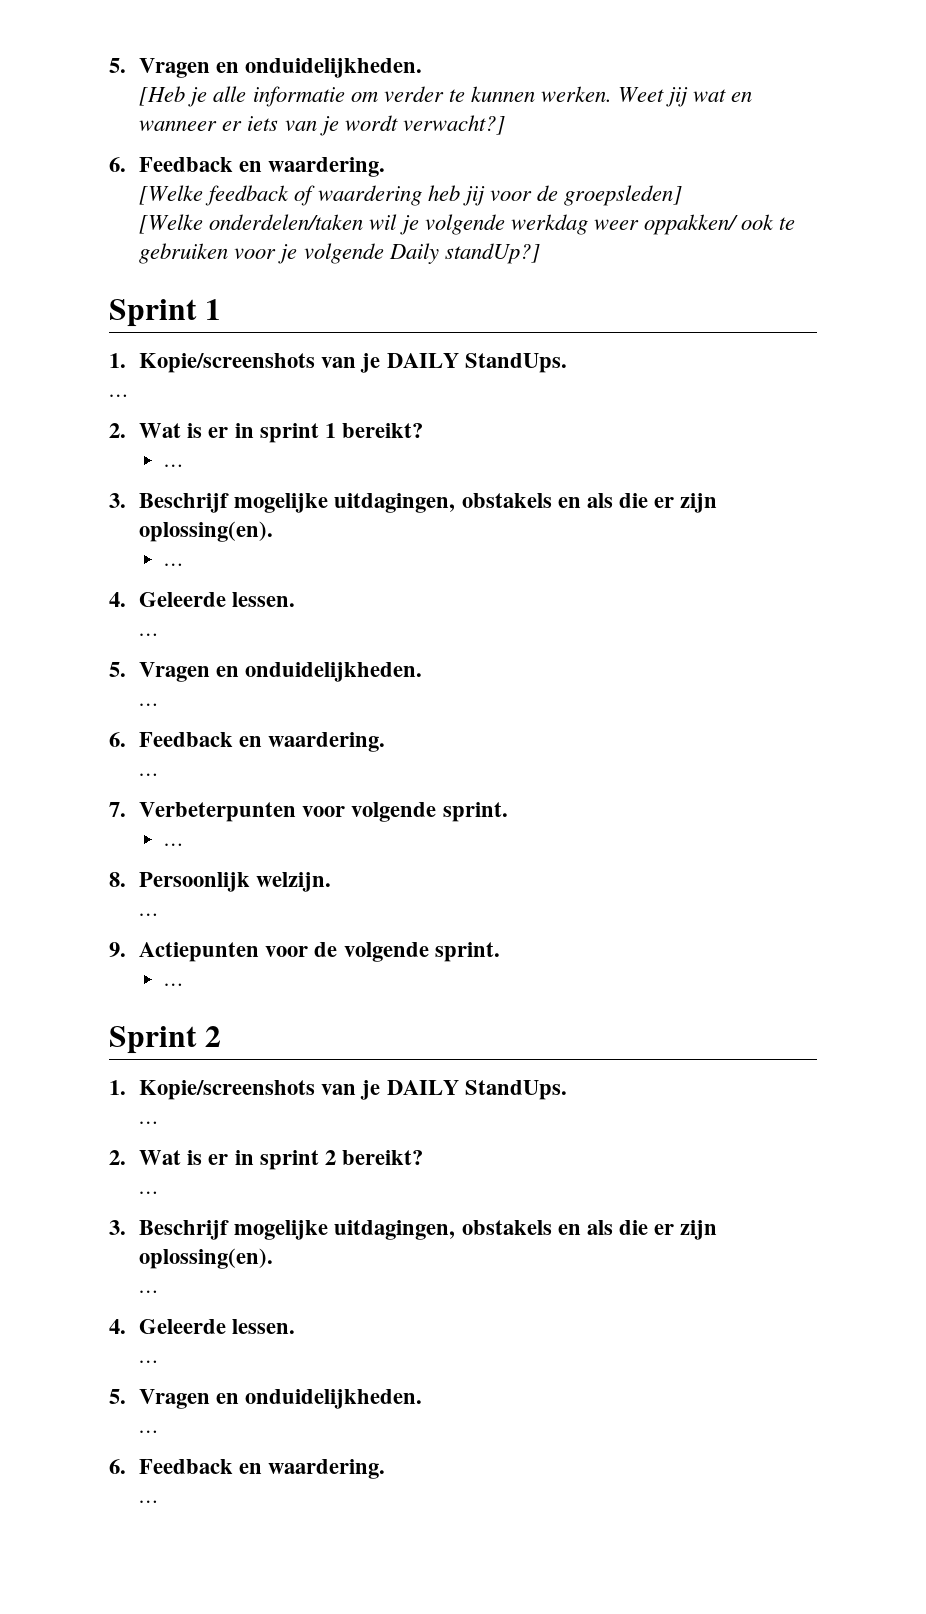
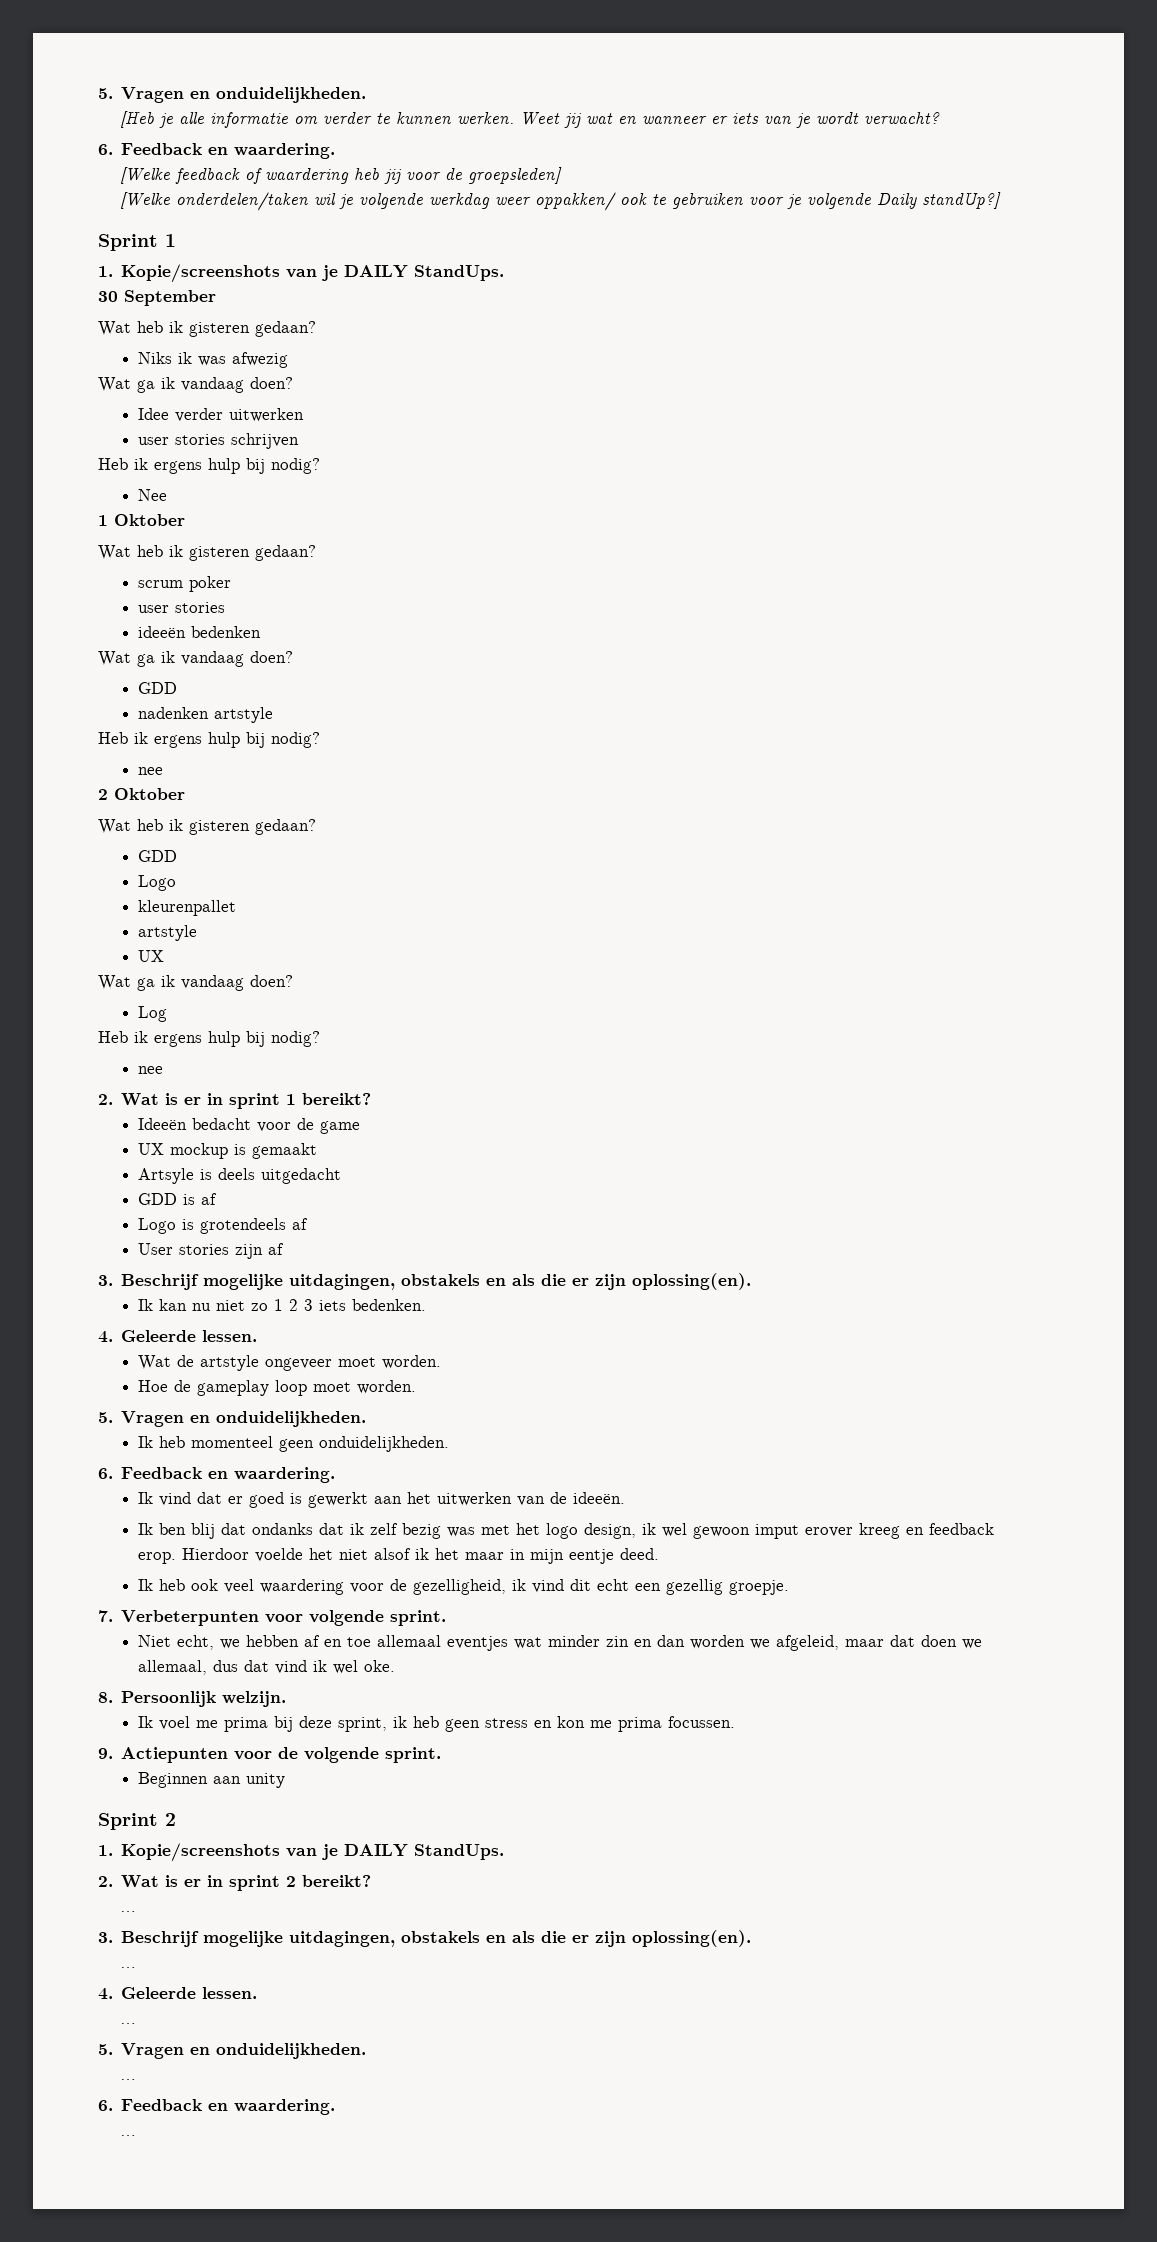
[402,115,505,135] verwacht?] -> [864,112,941,124] verwacht?
[109,394,129,397] … -> [98,290,216,306] [98,321,316,337] [138,352,289,368] [98,377,293,393] [138,408,305,422] [138,433,300,449] [98,458,320,474] [138,489,168,501] [98,514,185,526] [98,545,316,561] [138,576,232,592] [138,602,226,613] [138,626,262,638] [98,651,293,667] [138,682,178,694] [138,707,274,723] [98,732,320,748] [138,767,164,775] [98,788,185,800] [98,819,316,835] [138,850,178,862] [138,875,177,891] [138,900,237,916] [138,925,198,941] [138,950,165,962] [98,975,293,991] [138,1006,168,1022] [98,1031,320,1047] [138,1066,164,1074] 30 September // Wat heb ik gisteren gedaan? // Niks ik was afwezig // Wat ga ik vandaag doen? // Idee verder uitwerken // user stories schrijven // Heb ik ergens hulp bij nodig? // Nee // 1 Oktober // Wat heb ik gisteren gedaan? // scrum poker // user stories // ideeën bedenken // Wat ga ik vandaag doen? // GDD // nadenken artstyle // Heb ik ergens hulp bij nodig? // nee // 2 Oktober // Wat heb ik gisteren gedaan? // GDD // Logo // kleurenpallet // artstyle // UX // Wat ga ik vandaag doen? // Log // Heb ik ergens hulp bij nodig? // nee
[164,464,185,467] … -> [138,1118,361,1134] [138,1143,318,1159] [138,1168,342,1184] [138,1193,218,1205] [138,1218,309,1234] [138,1243,285,1259] Ideeën bedacht voor de game // UX mockup is gemaakt // Artsyle is deels uitgedacht // GDD is af // Logo is grotendeels af // User stories zijn af
[164,563,185,566] [109,592,296,607] [139,633,160,636] [109,662,423,682] [139,703,160,706] [109,732,386,752] [139,773,160,776] … // 4. Geleerde lessen. // … // 5. Vragen en onduidelijkheden. // … // 6. Feedback en waardering. // … -> [138,1299,427,1311] [98,1330,258,1343] [138,1355,442,1371] [138,1380,417,1396] [98,1411,367,1427] [138,1436,450,1452] [98,1467,336,1483] [138,1492,626,1508] [138,1523,995,1539] [138,1548,660,1564] [138,1579,790,1595] Ik kan nu niet zo 1 2 3 iets bedenken. // 4. Geleerde lessen. // Wat de artstyle ongeveer moet worden. // Hoe de gameplay loop moet worden. // 5. Vragen en onduidelijkheden. // Ik heb momenteel geen onduidelijkheden. // 6. Feedback en waardering. // Ik vind dat er goed is gewerkt aan het uitwerken van de ideeën. // Ik ben blij dat ondanks dat ik zelf bezig was met het logo design, ik wel gewoon imput erover kreeg en feedback erop. Hierdoor voelde het niet alsof ik het maar in mijn eentje deed. // Ik heb ook veel waardering voor de gezelligheid, ik vind dit echt een gezellig groepje.
[164,843,185,846] [109,872,332,892] [139,913,160,916] … // 8. Persoonlijk welzijn. // … -> [138,1635,983,1651] [138,1660,396,1675] [98,1691,287,1707] [138,1716,736,1732] Niet echt, we hebben af en toe allemaal eventjes wat minder zin en dan worden we afgeleid, maar dat doen we allemaal, dus dat vind ik wel oke. // 8. Persoonlijk welzijn. // Ik voel me prima bij deze sprint, ik heb geen stress en kon me prima focussen.
[164,983,185,986] … -> [138,1772,286,1788] Beginnen aan unity
[139,1121,160,1124] // … -> (505, 1852) none

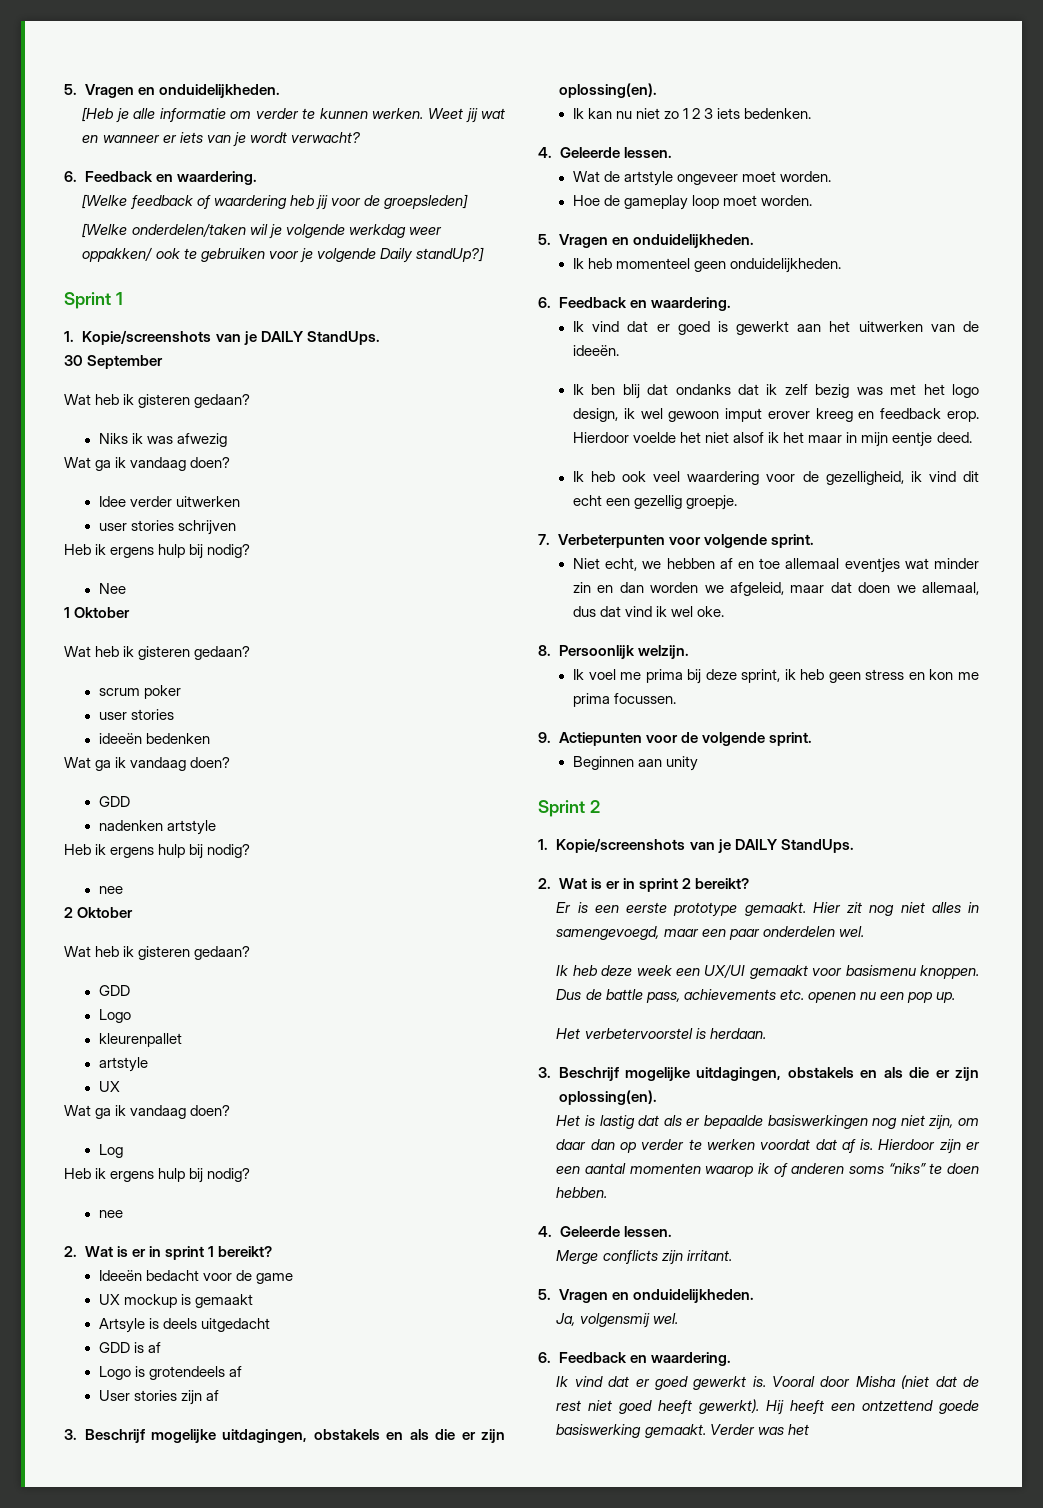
[120,1911,137,1912] … -> [556,902,979,917] [556,926,864,940] [556,964,979,979] [556,989,955,1003] [556,1028,766,1039] Er is een eerste prototype gemaakt. Hier zit nog niet alles in samengevoegd, maar een paar onderdelen wel. // Ik heb deze week een UX/UI gemaakt voor basismenu knoppen. Dus de battle pass, achievements etc. openen nu een pop up. // Het verbetervoorstel is herdaan.
[120,1967,137,1968] [98,1987,258,2000] [120,2023,137,2024] [98,2043,367,2059] [120,2079,137,2080] [98,2099,336,2115] [120,2135,137,2136] … // 4. Geleerde lessen. // … // 5. Vragen en onduidelijkheden. // … // 6. Feedback en waardering. // … -> [556,1115,979,1130] [556,1139,980,1154] [556,1163,979,1177] [556,1187,608,1198] [538,1226,672,1237] [556,1250,732,1265] [538,1289,754,1303] [556,1313,678,1328] [538,1352,731,1366] [556,1375,980,1390] [556,1399,979,1415] [556,1424,809,1438] Het is lastig dat als er bepaalde basiswerkingen nog niet zijn, om daar dan op verder te werken voordat dat af is. Hierdoor zijn er een aantal momenten waarop ik of anderen soms “niks” te doen hebben. // 4. Geleerde lessen. // Merge conflicts zijn irritant. // 5. Vragen en onduidelijkheden. // Ja, volgensmij wel. // 6. Feedback en waardering. // Ik vind dat er goed gewerkt is. Vooral door Misha (niet dat de rest niet goed heeft gewerkt). Hij heeft een ontzettend goede basiswerking gemaakt. Verder was het

